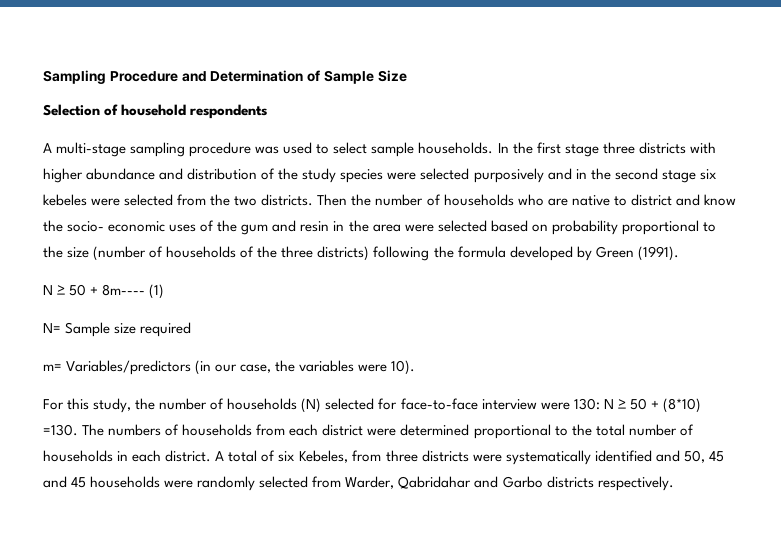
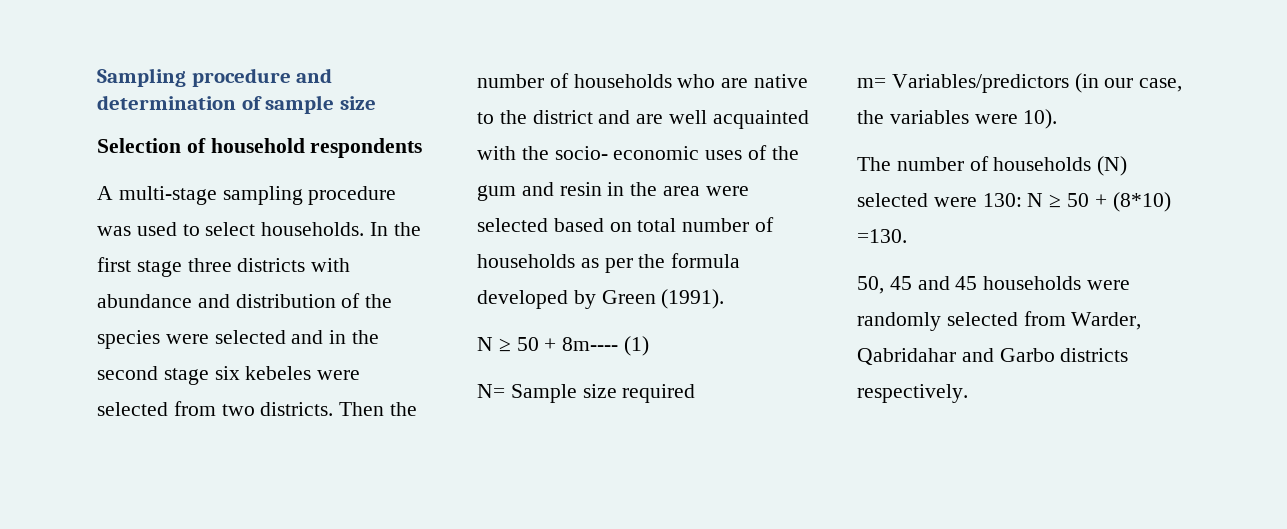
[109,70,407,84] Procedure and Determination of Sample Size -> [191,68,333,87] [97,95,376,114] procedure and determination of sample size
[371,142,415,157] sample -> (256, 229) none
[43,168,83,183] higher -> (351, 265) none
[302,168,337,183] study -> (393, 301) none
[473,168,544,183] purposively -> (286, 337) none
[210,194,231,206] the -> (216, 408) none
(627, 201) none -> [499,110,527,124] the
[703,194,736,206] know -> [636,110,809,129] [477,146,516,160] are well acquainted with
[551,220,716,235] [43,246,430,261] probability proportional to the size (number of households of the three districts) following -> [637,217,775,232] [477,254,633,273] total number of households as per
[43,398,156,413] For this study, the -> [857,157,891,171] The
[378,398,537,410] for face-to-face interview -> (928, 200) none
[82,424,694,439] [43,450,680,465] The numbers of households from each district were determined proportional to the total number of households in each district. A total of six Kebeles, from three districts were systematically identified and -> (907, 236) //

